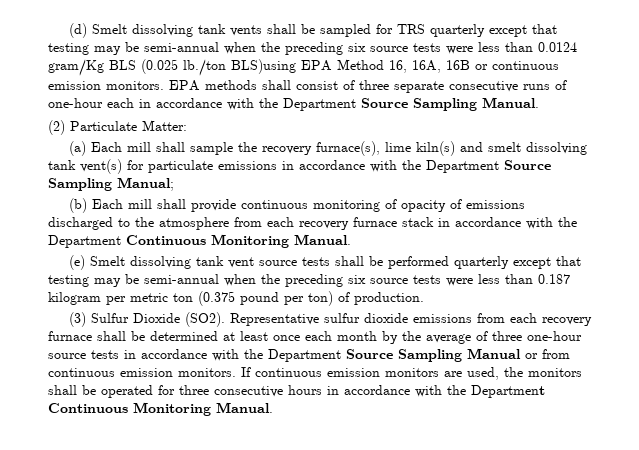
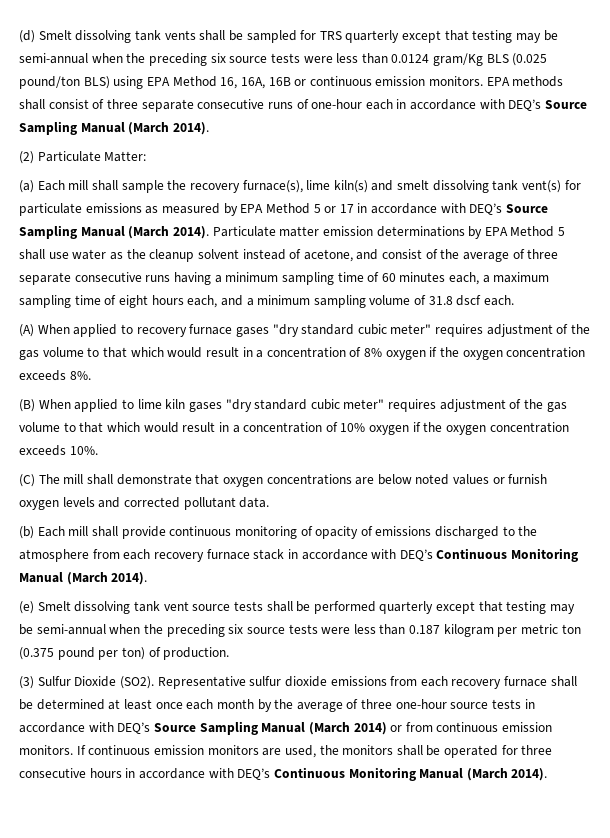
[183,59,296,76] lb./ton BLS)using -> [19,76,144,89] pound/ton BLS) using
[259,97,539,111] the Department Source Sampling Manual. -> [508,99,588,111] [19,121,209,135] DEQ’s Source Sampling Manual (March 2014).
[282,160,551,173] [48,177,174,191] in accordance with the Department Source Sampling Manual; -> [145,203,549,216] [19,225,566,239] [19,249,559,262] [19,272,550,285] [19,295,515,308] [19,324,591,337] [19,347,586,360] [19,370,91,381] [19,399,567,412] [19,422,569,435] [19,445,98,456] [19,474,548,487] [19,497,270,510] as measured by EPA Method 5 or 17 in accordance with DEQ’s Source Sampling Manual (March 2014). Particulate matter emission determinations by EPA Method 5 shall use water as the cleanup solvent instead of acetone, and consist of the average of three separate consecutive runs having a minimum sampling time of 60 minutes each, a maximum sampling time of eight hours each, and a minimum sampling volume of 31.8 dscf each. // (A) When applied to recovery furnace gases "dry standard cubic meter" requires adjustment of the gas volume to that which would result in a concentration of 8% oxygen if the oxygen concentration exceeds 8%. // (B) When applied to lime kiln gases "dry standard cubic meter" requires adjustment of the gas volume to that which would result in a concentration of 10% oxygen if the oxygen concentration exceeds 10%. // (C) The mill shall demonstrate that oxygen concentrations are below noted values or furnish oxygen levels and corrected pollutant data.
[558,217,577,227] [48,234,351,248] the Department Continuous Monitoring Manual. -> [399,548,579,562] [19,572,148,585] DEQ’s Continuous Monitoring Manual (March 2014).
[244,348,521,362] the Department Source Sampling Manual -> [117,721,387,735] DEQ’s Source Sampling Manual (March 2014)
[447,385,545,398] [48,402,273,416] the Department Continuous Monitoring Manual. -> [237,767,548,781] DEQ’s Continuous Monitoring Manual (March 2014).

